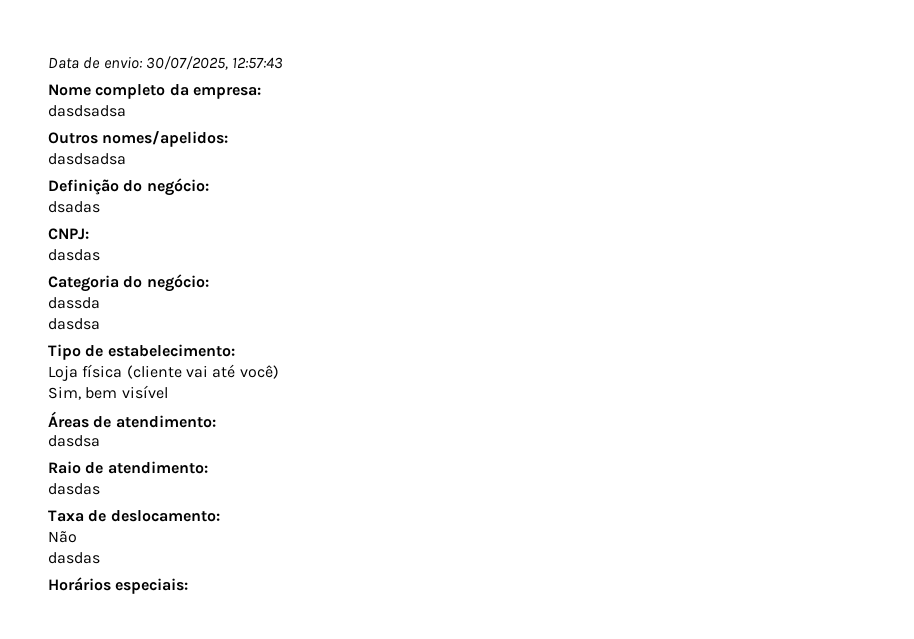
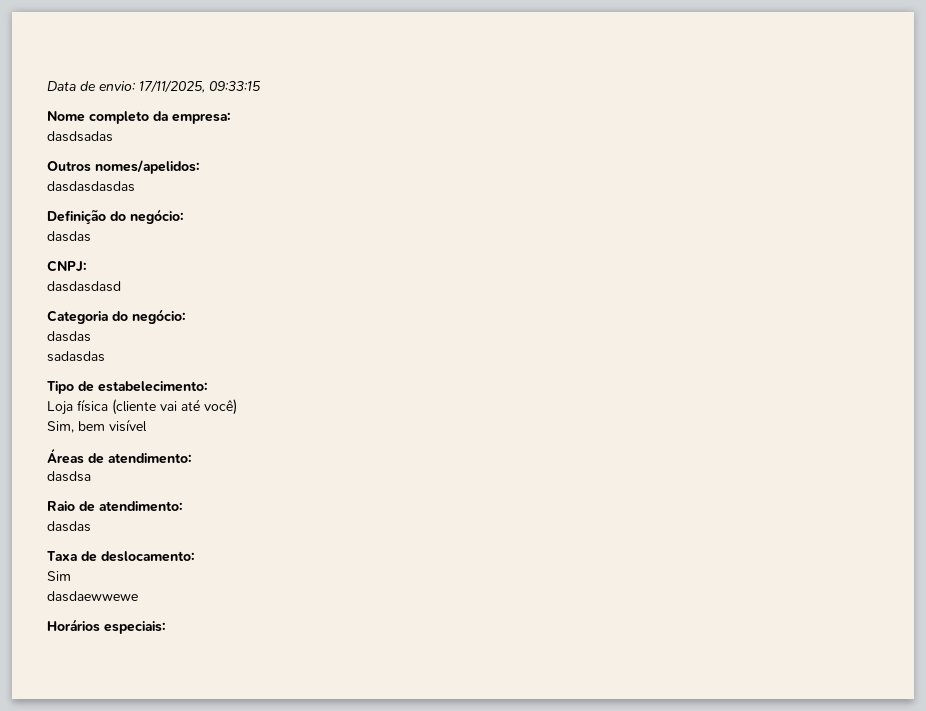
[145,56,284,70] 30/07/2025, 12:57:43 -> [139,80,261,93] 17/11/2025, 09:33:15
[48,105,126,117] dasdsadsa -> [47,131,113,142] dasdsadas
[48,153,126,165] dasdsadsa -> [47,181,135,192] dasdasdasdas
[48,201,100,213] dsadas -> [47,231,91,242] dasdas
[48,249,100,261] dasdas -> [47,281,121,292] dasdasdasd
[48,297,100,309] [48,318,100,330] dassda // dasdsa -> [47,331,91,342] [47,351,105,362] dasdas // sadasdas
[48,531,77,543] [48,552,100,564] Não // dasdas -> [47,571,71,581] [47,591,138,602] Sim // dasdaewwewe

